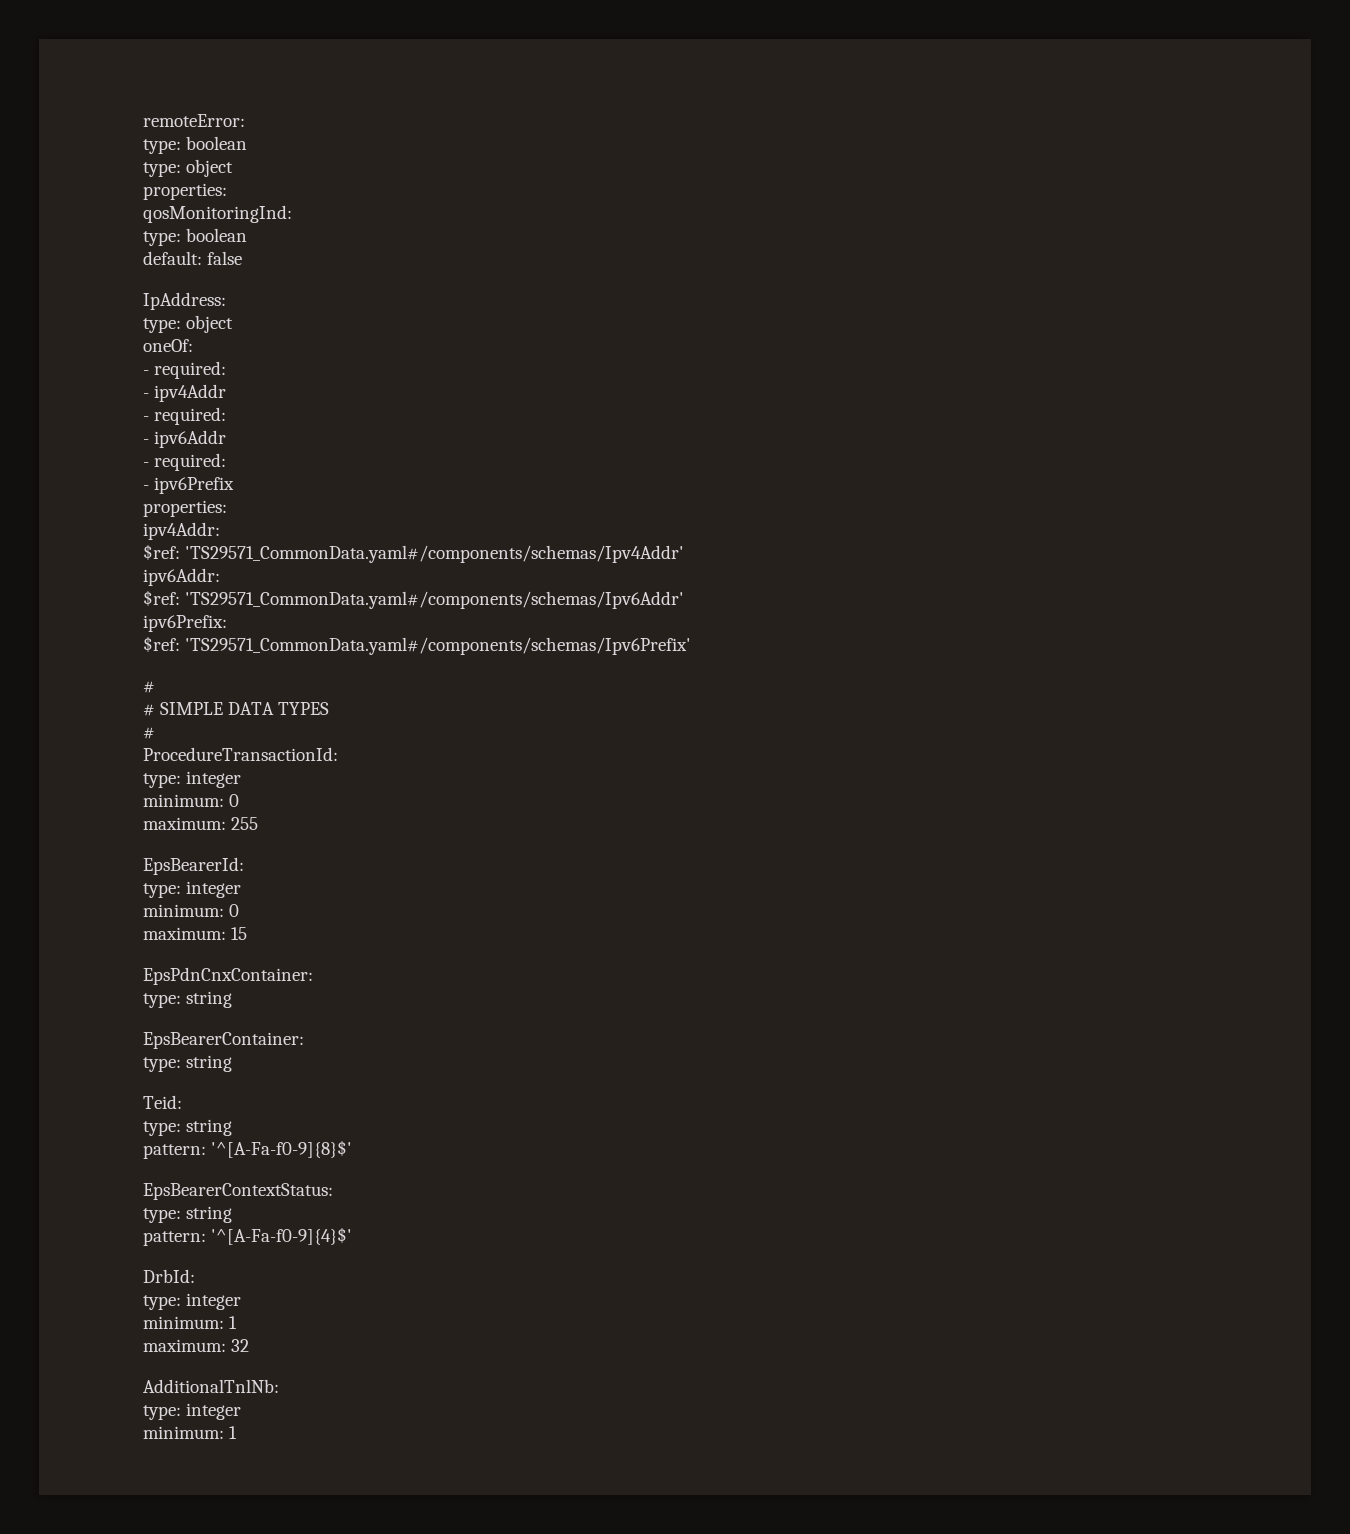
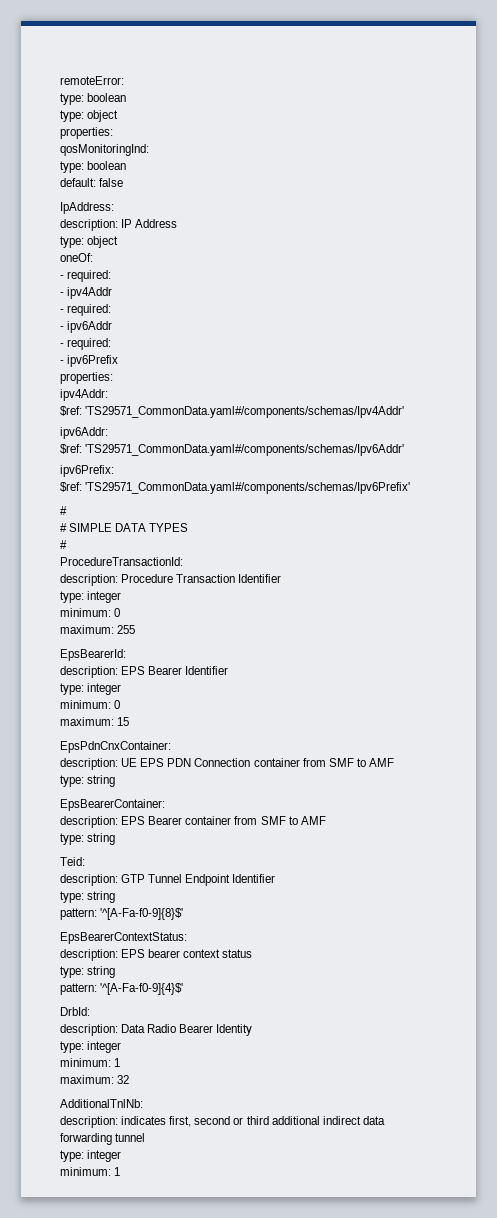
(226, 301) none -> [60,219,178,231] // description: IP Address
(338, 754) none -> [60,574,282,586] // description: Procedure Transaction Identifier
(244, 866) none -> [60,666,229,678] // description: EPS Bearer Identifier
[143,991,233,1008] [143,1032,304,1049] [143,1055,233,1072] [143,1095,182,1109] type: string // EpsBearerContainer: // type: string // Teid: -> [60,758,394,770] [60,775,116,787] [60,799,165,811] [60,816,326,828] [60,833,116,845] [60,857,85,866] [60,874,276,886] description: UE EPS PDN Connection container from SMF to AMF // type: string // EpsBearerContainer: // description: EPS Bearer container from SMF to AMF // type: string // Teid: // description: GTP Tunnel Endpoint Identifier
(333, 1191) none -> [60,949,253,961] // description: EPS bearer context status
(195, 1276) none -> [60,1024,253,1036] // description: Data Radio Bearer Identity
(279, 1386) none -> [60,1116,385,1128] [60,1133,146,1145] // description: indicates first, second or third additional indirect data forwarding tunnel

